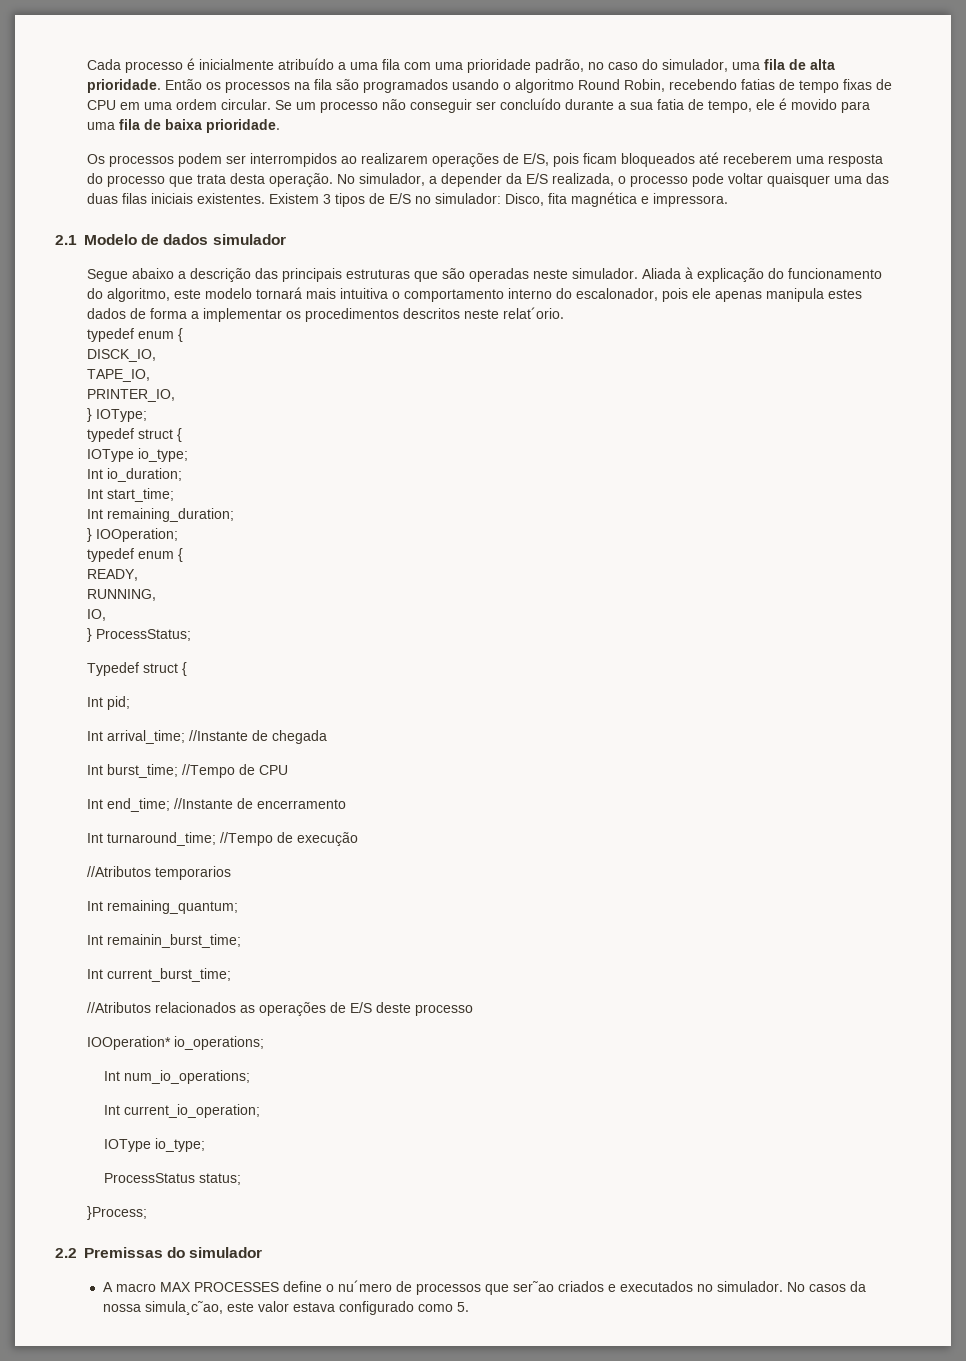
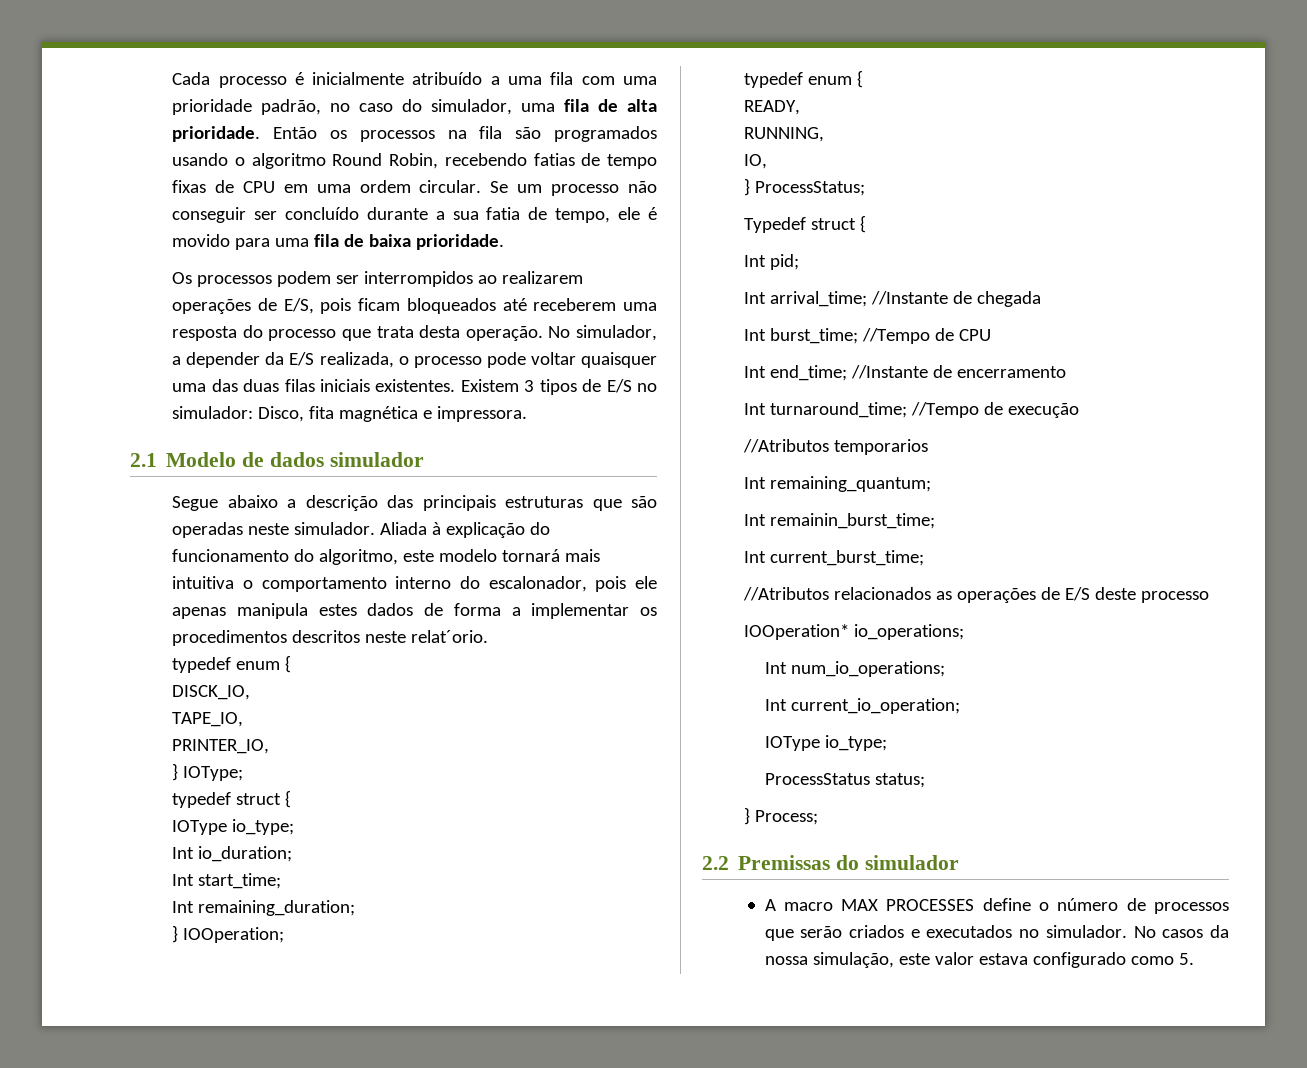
[87,1206,148,1220] }Process; -> [744,807,819,825] } Process;
[337,1280,392,1292] nu´mero -> [1057,898,1119,911] número
[512,1281,554,1292] ser˜ao -> [800,926,843,938] serão
[144,1301,223,1315] simula¸c˜ao, -> [812,952,894,968] simulação,

